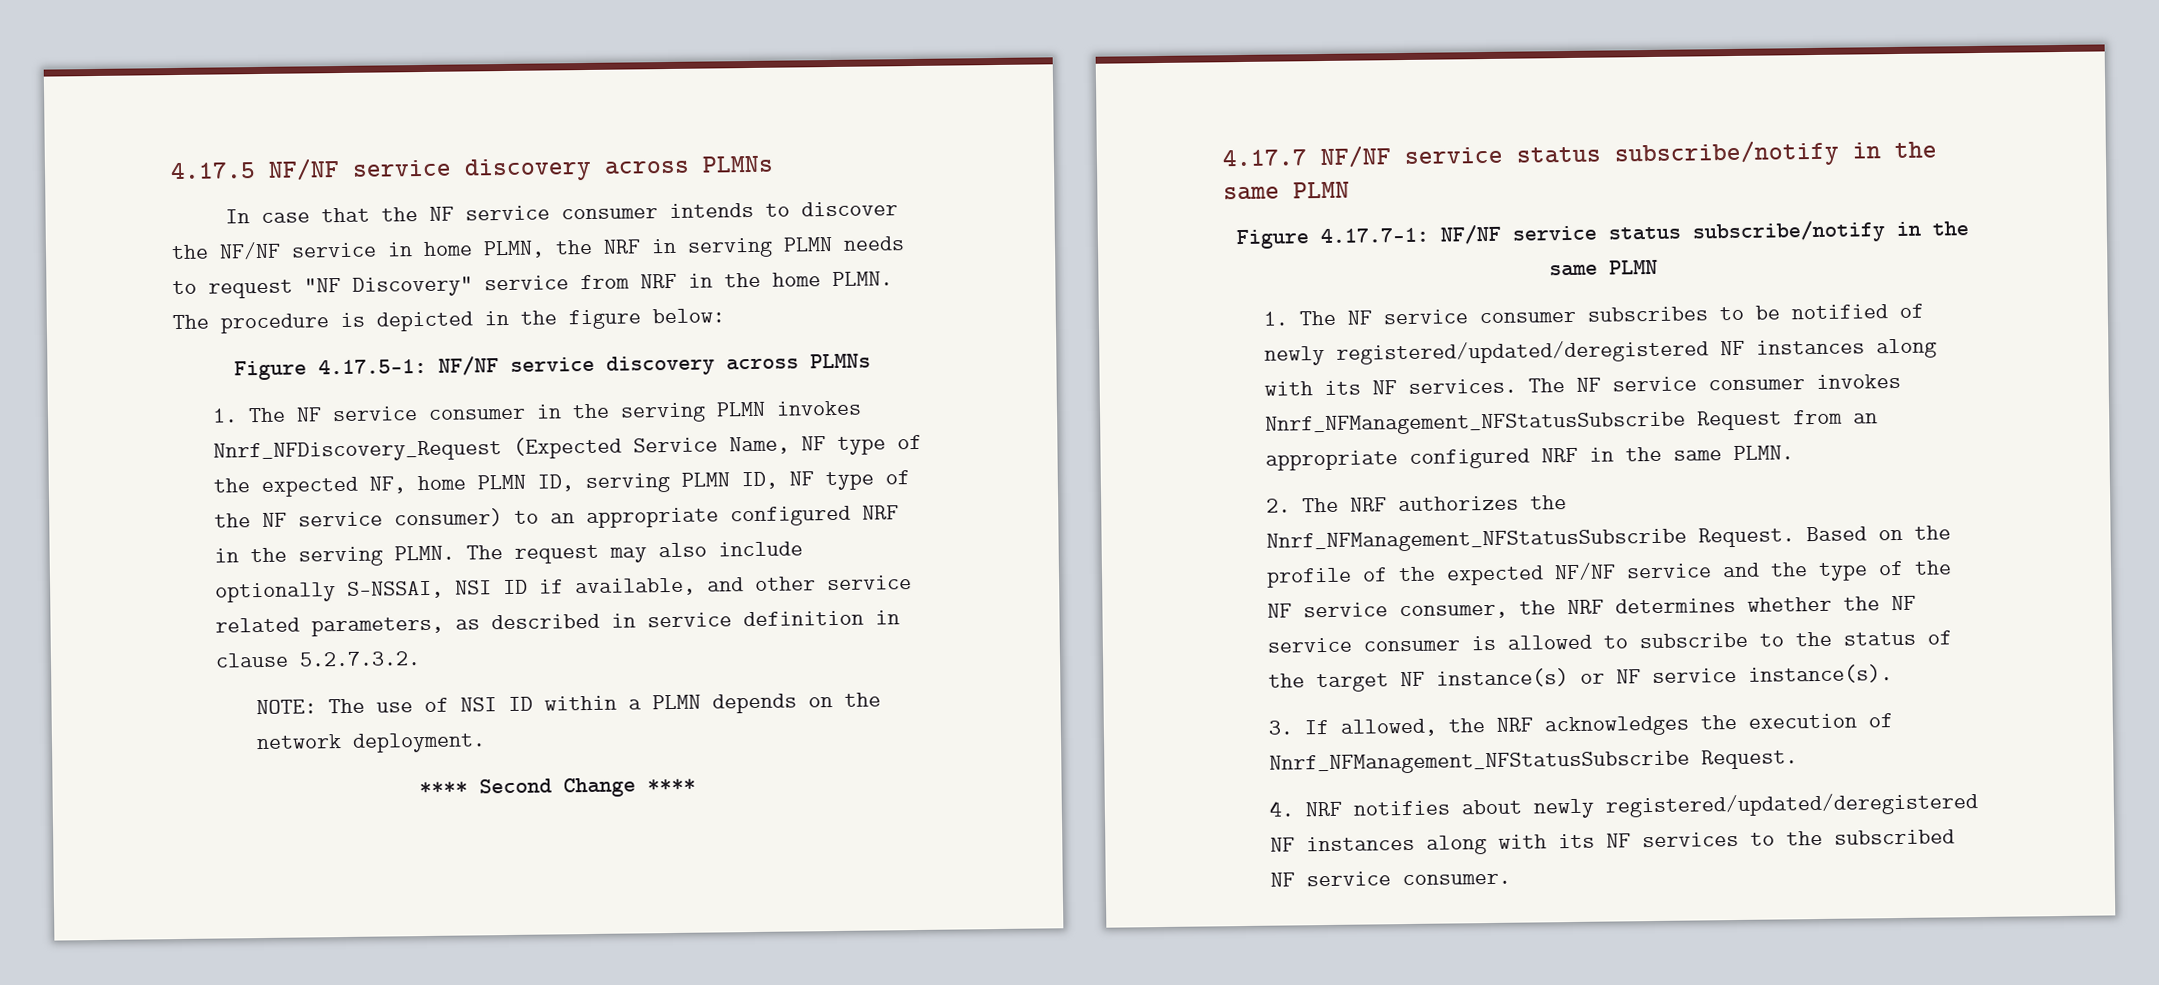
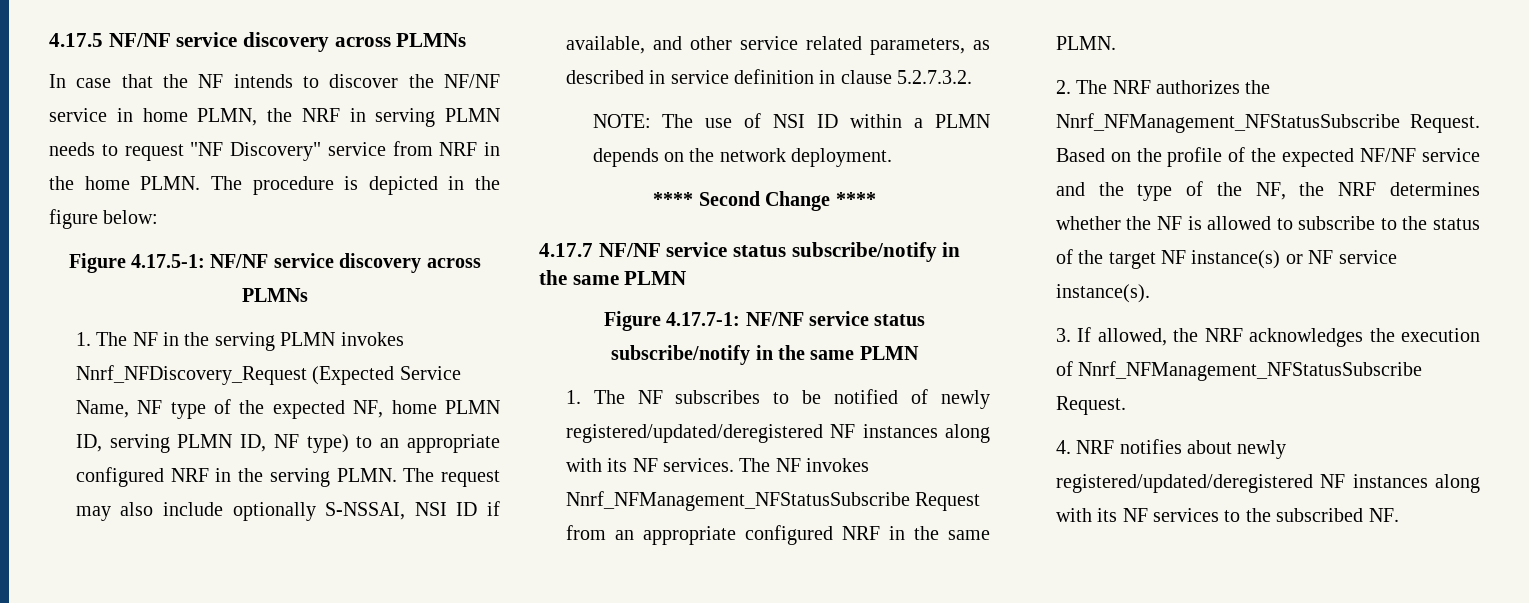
[464,205,658,221] service consumer -> (224, 81) none
[332,406,527,422] service consumer -> (158, 339) none
[825,470,911,491] [214,508,504,528] type of the NF service consumer) -> [306,434,349,453] type)
[1383,309,1577,325] service consumer -> (663, 397) none
[1612,376,1806,392] service consumer -> (801, 465) none
[1267,602,1509,620] NF service consumer, -> [1255,182,1286,200] NF,
[1267,637,1461,653] service consumer -> (1182, 223) none
[1270,871,1512,887] NF service consumer. -> [1368,508,1399,522] NF.

